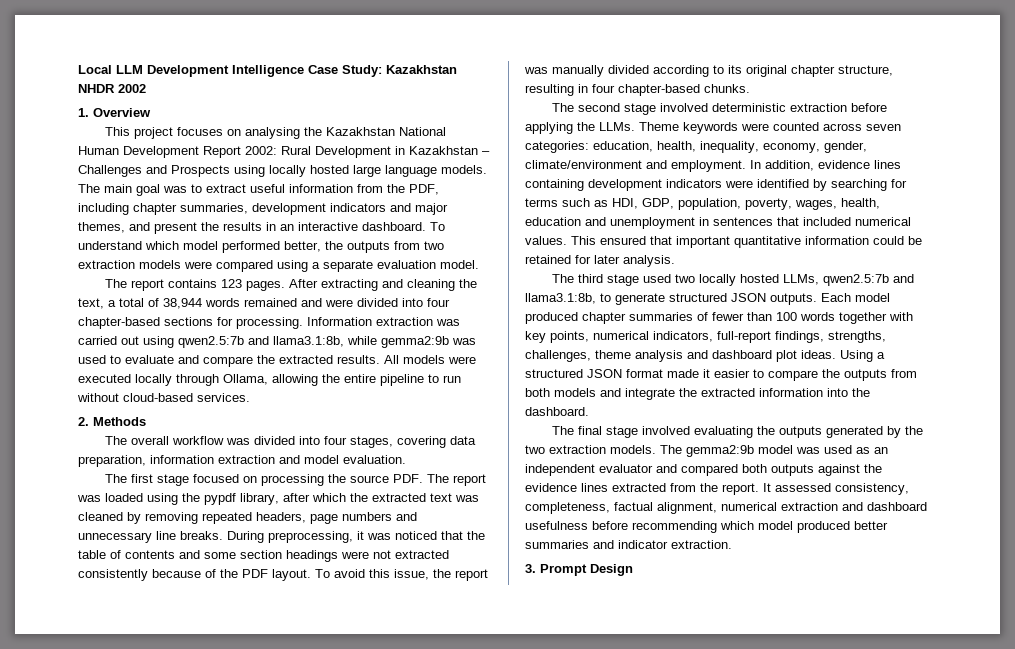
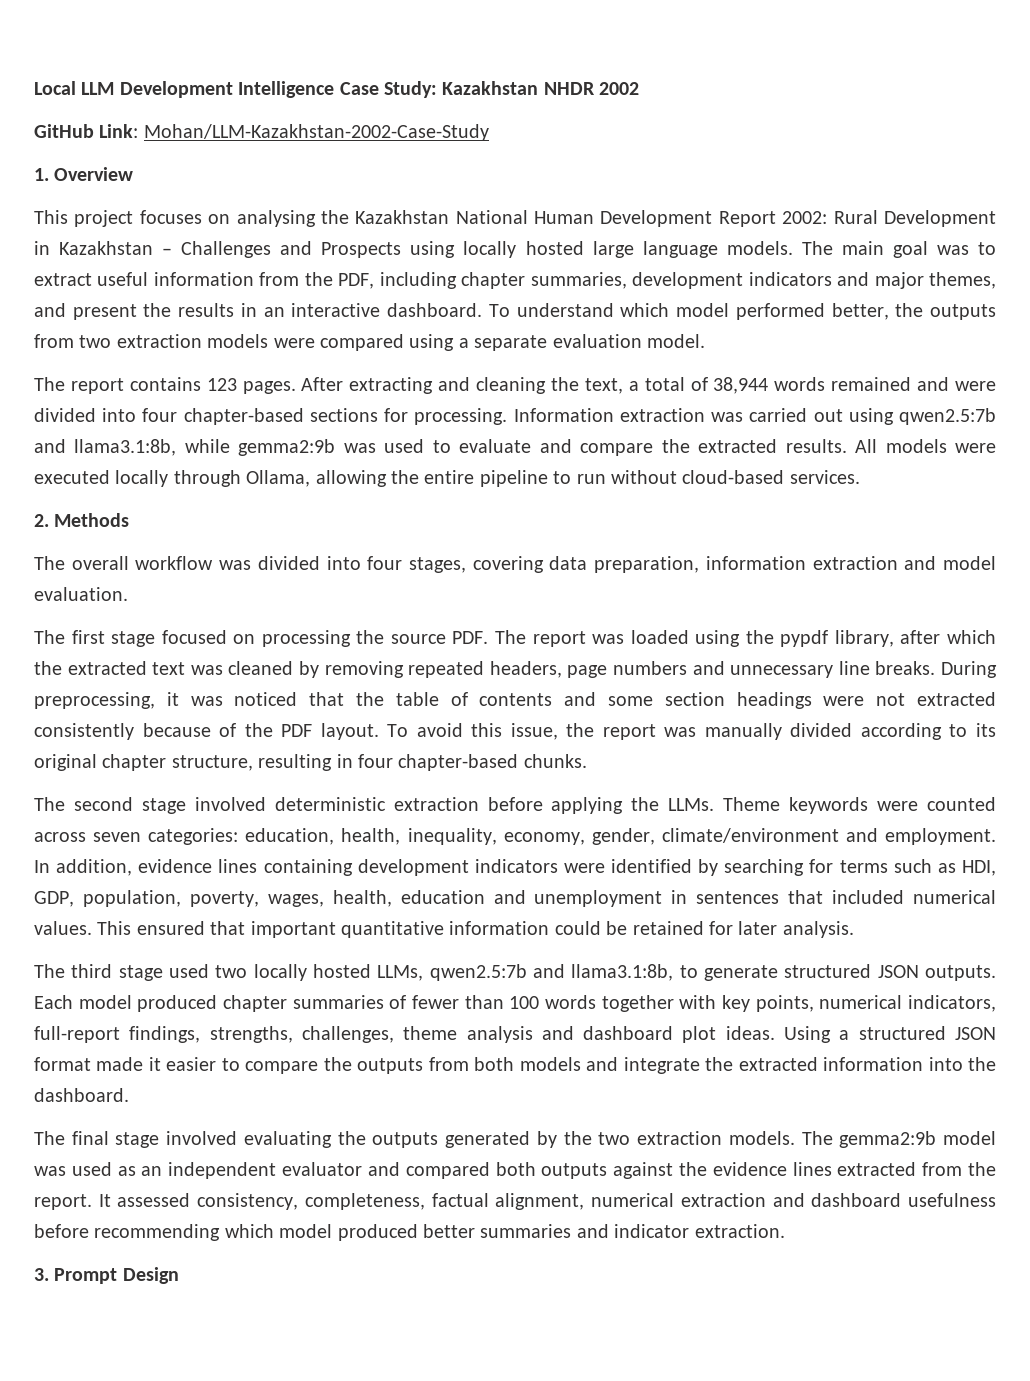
(146, 88) none -> [34,124,489,141] // GitHub Link: Mohan/LLM-Kazakhstan-2002-Case-Study

